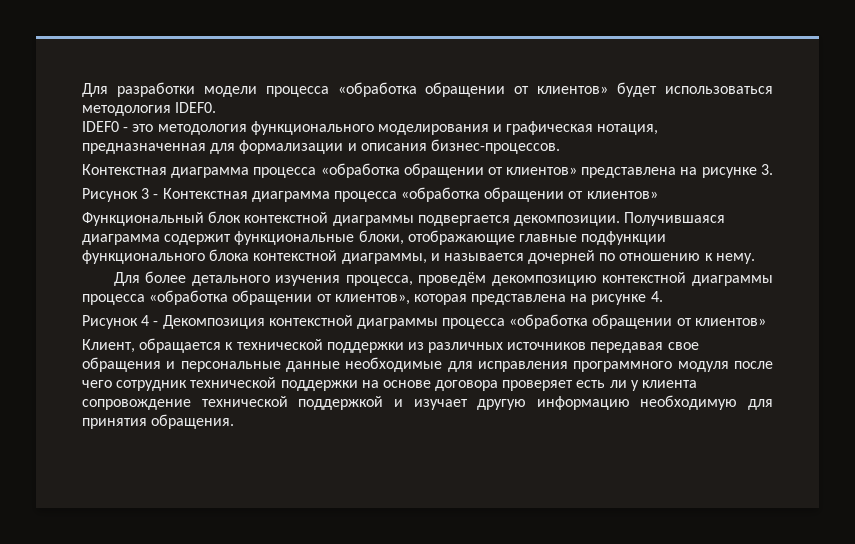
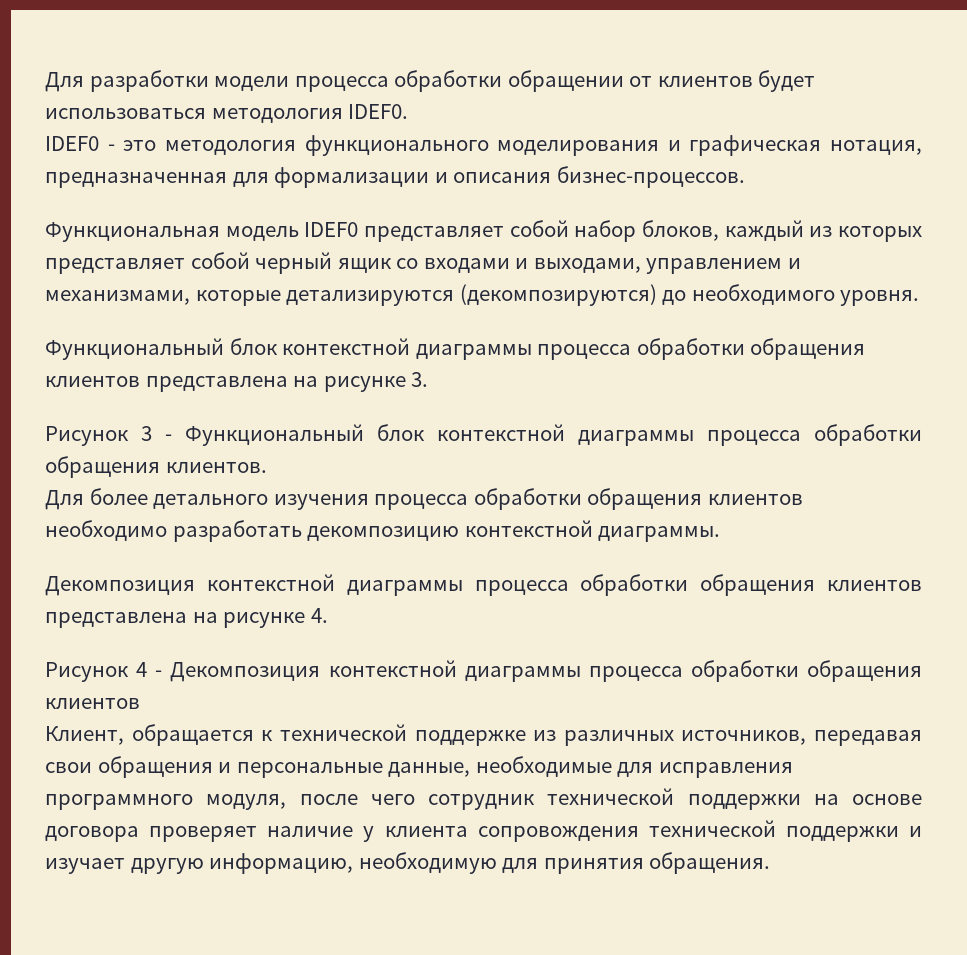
[337,82,609,97] «обработка обращении от клиентов» -> [394,70,753,92] обработки обращении от клиентов
[82,163,578,178] Контекстная диаграмма процесса «обработка обращении от клиентов» -> [45,220,922,242] [45,252,801,274] [45,284,920,306] [45,338,866,360] [45,376,140,387] Функциональная модель IDEF0 представляет собой набор блоков, каждый из которых представляет собой черный ящик со входами и выходами, управлением и механизмами, которые детализируются (декомпозируются) до необходимого уровня. // Функциональный блок контекстной диаграммы процесса обработки обращения клиентов
[162,187,658,202] [82,211,726,226] [82,230,667,245] [82,249,755,264] [113,271,773,286] [82,290,467,305] Контекстная диаграмма процесса «обработка обращении от клиентов» // Функциональный блок контекстной диаграммы подвергается декомпозиции. Получившаяся диаграмма содержит функциональные блоки, отображающие главные подфункции функционального блока контекстной диаграммы, и называется дочерней по отношению к нему. // Для более детального изучения процесса, проведём декомпозицию контекстной диаграммы процесса «обработка обращении от клиентов», которая -> [185,424,922,446] [45,456,267,478] [45,488,803,510] [45,520,721,542] [45,574,923,596] Функциональный блок контекстной диаграммы процесса обработки обращения клиентов. // Для более детального изучения процесса обработки обращения клиентов необходимо разработать декомпозицию контекстной диаграммы. // Декомпозиция контекстной диаграммы процесса обработки обращения клиентов
[509,314,766,329] «обработка обращении от клиентов» -> [690,660,922,682] [45,698,140,709] обработки обращения клиентов
[326,342,404,353] поддержки -> [414,730,526,746] поддержке
[507,342,699,353] источников передавая свое -> [681,730,922,746] [45,762,92,773] источников, передавая свои
[286,361,340,372] данные -> [388,762,471,777] данные,
[677,361,729,372] модуля -> [206,794,287,810] модуля,
[576,380,698,391] [82,396,384,410] есть ли у клиента сопровождение технической поддержкой -> [267,820,899,842] наличие у клиента сопровождения технической поддержки
[536,396,630,410] информацию -> [209,853,354,874] информацию,

